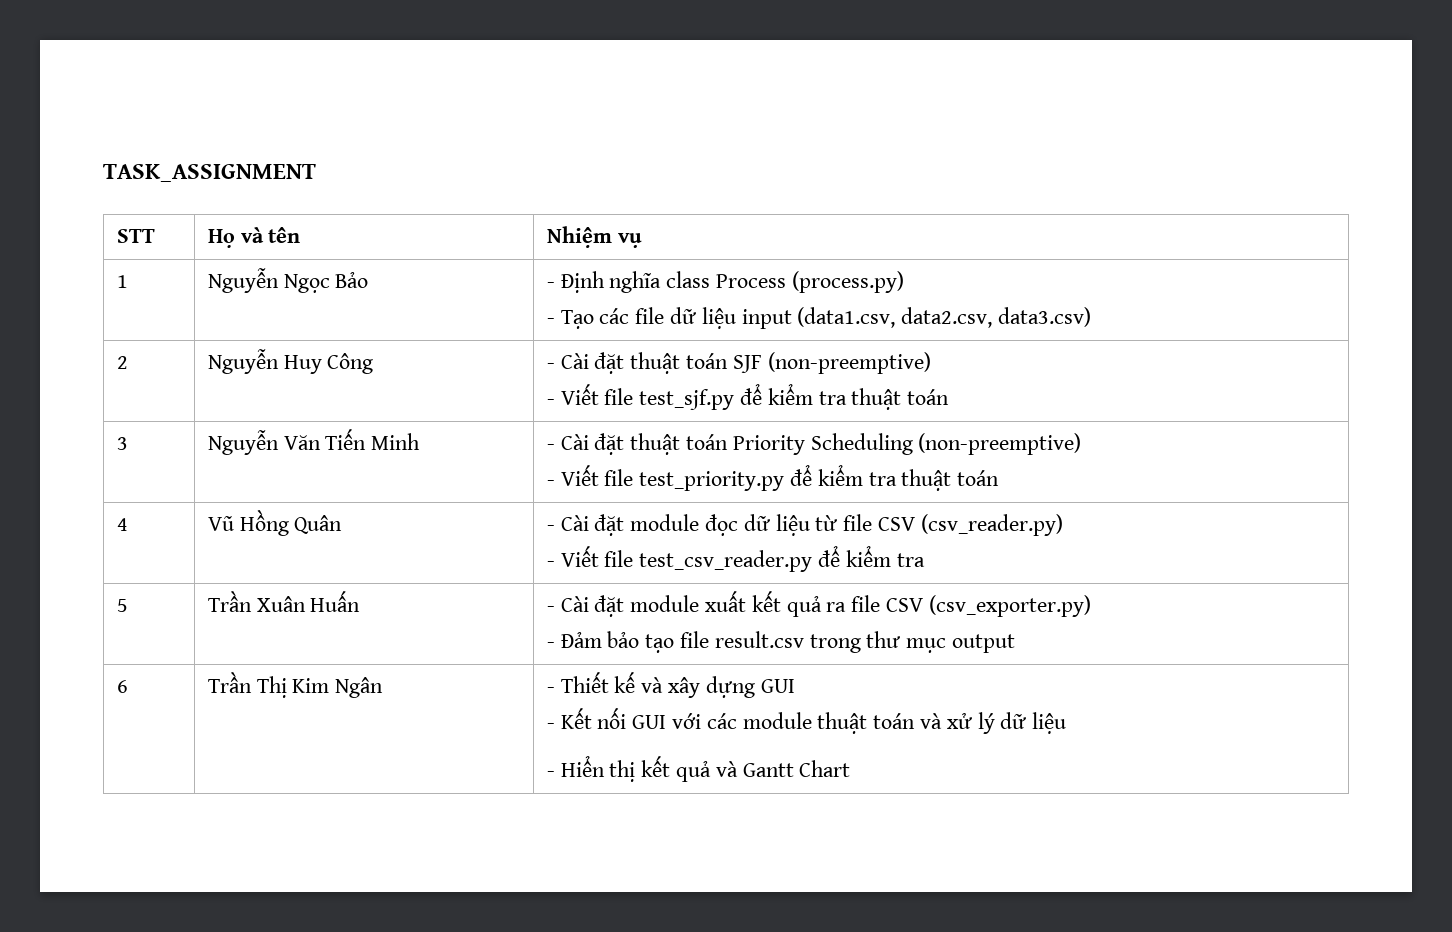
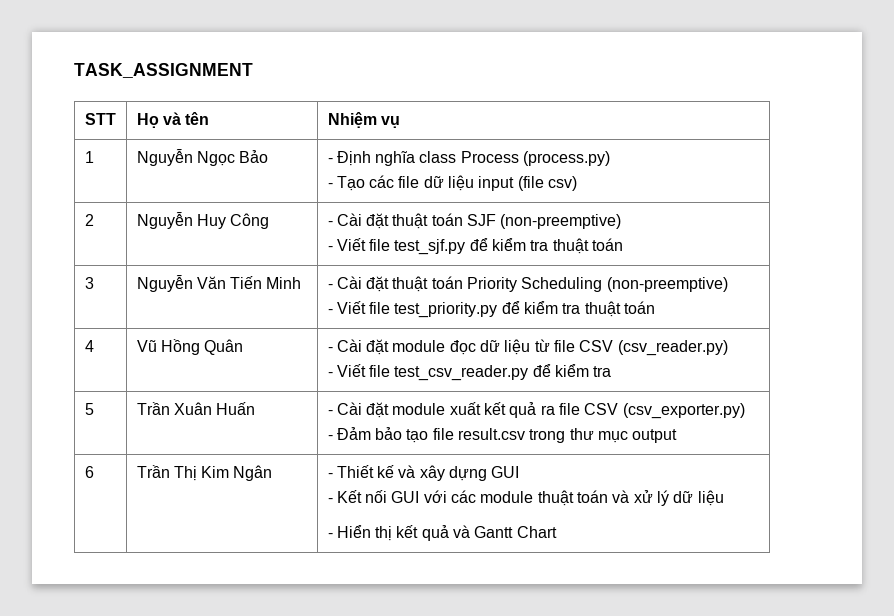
[797,307,1091,328] (data1.csv, data2.csv, data3.csv) -> [517,176,578,191] (file csv)

